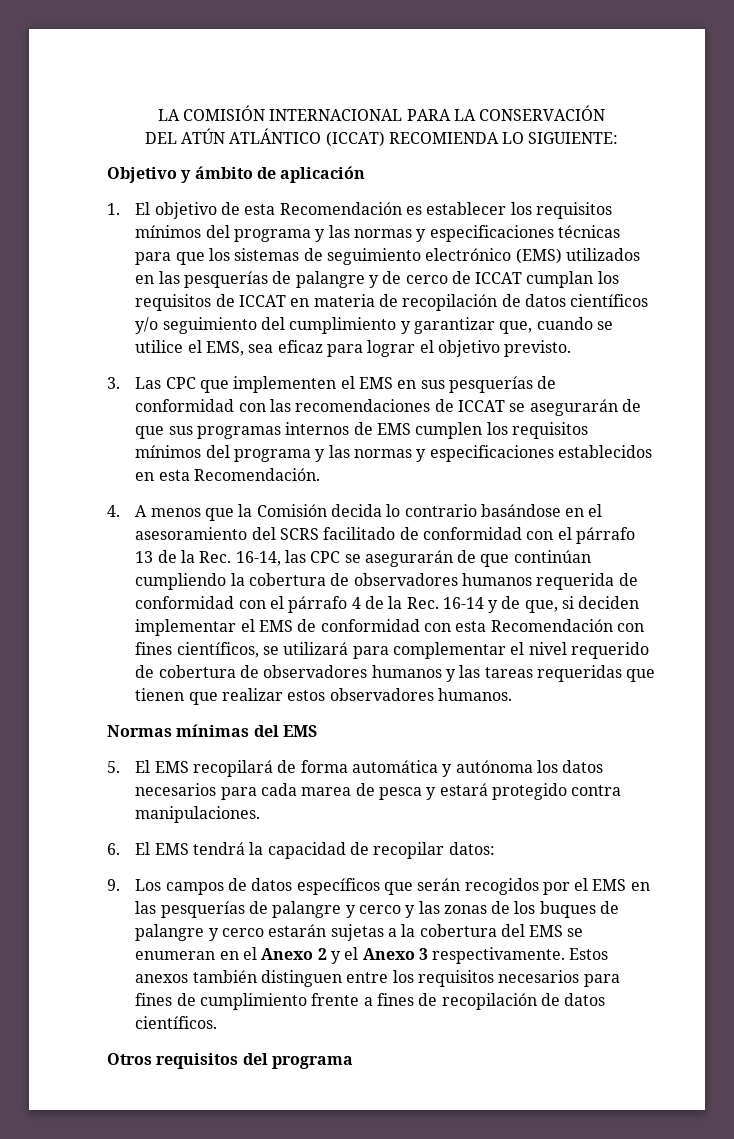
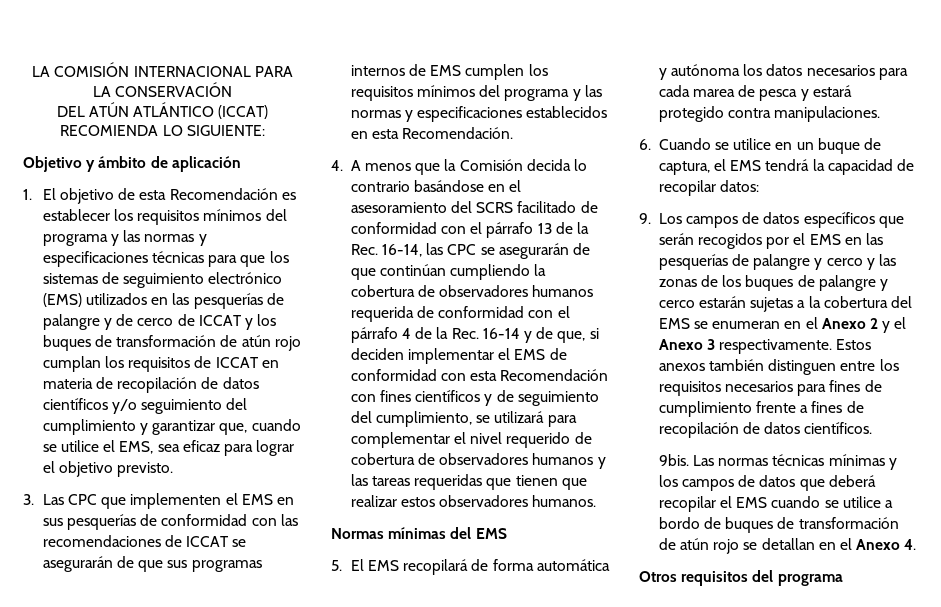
(523, 278) none -> [244,314,277,330] [42,335,301,351] y los buques de transformación de atún rojo
[176,642,259,658] científicos, -> [415,390,599,406] [350,411,473,427] científicos y de seguimiento del cumplimiento,
[135,842,151,855] El -> [658,138,881,154] [658,159,727,175] Cuando se utilice en un buque de captura, el
(218, 1022) none -> [658,454,897,470] [658,475,876,491] [658,496,893,512] [658,517,899,533] [658,538,917,554] // 9bis. Las normas técnicas mínimas y los campos de datos que deberá recopilar el EMS cuando se utilice a bordo de buques de transformación de atún rojo se detallan en el Anexo 4.

